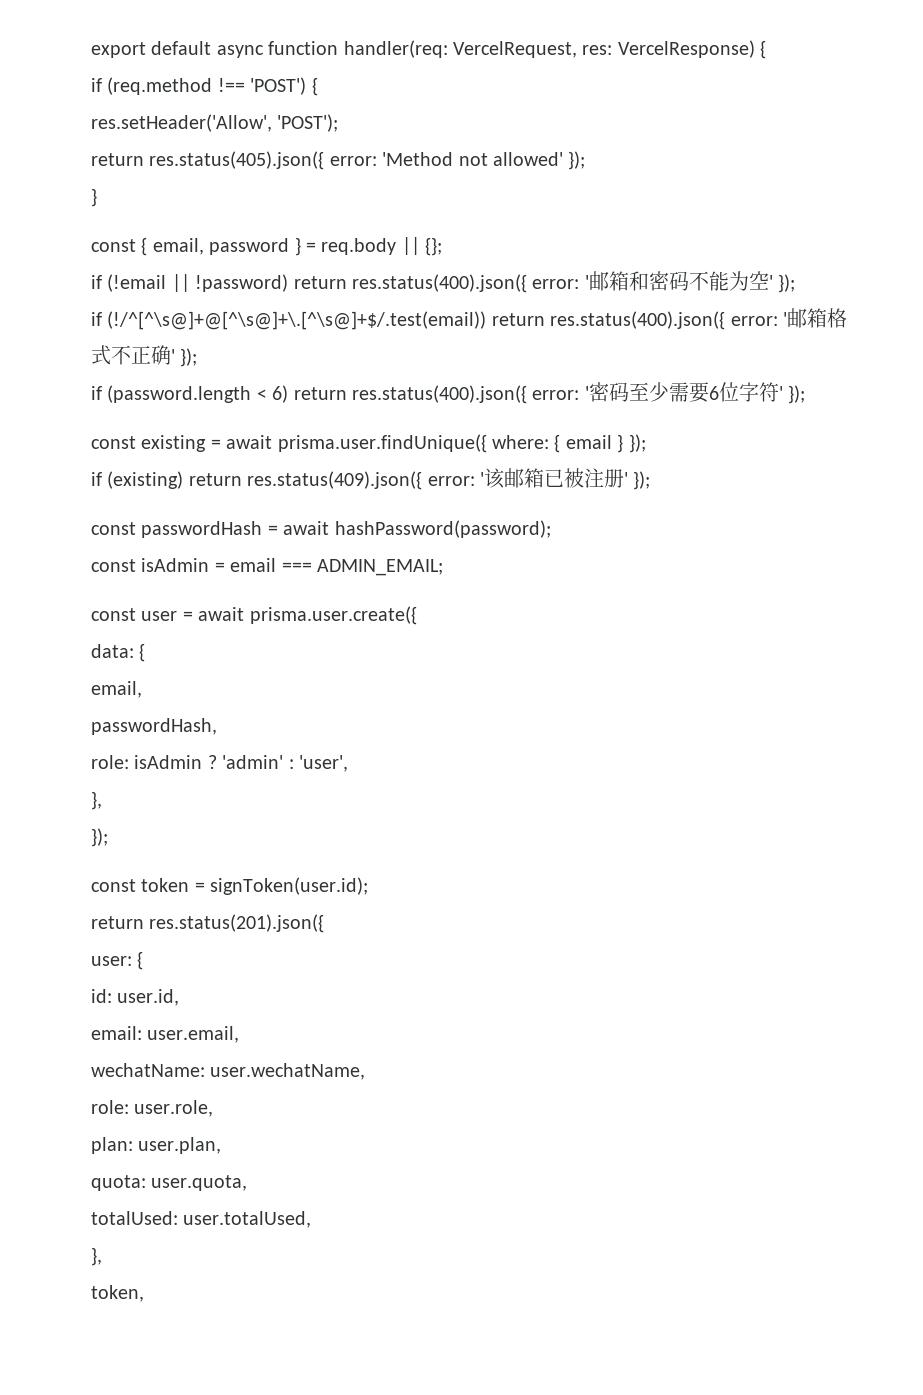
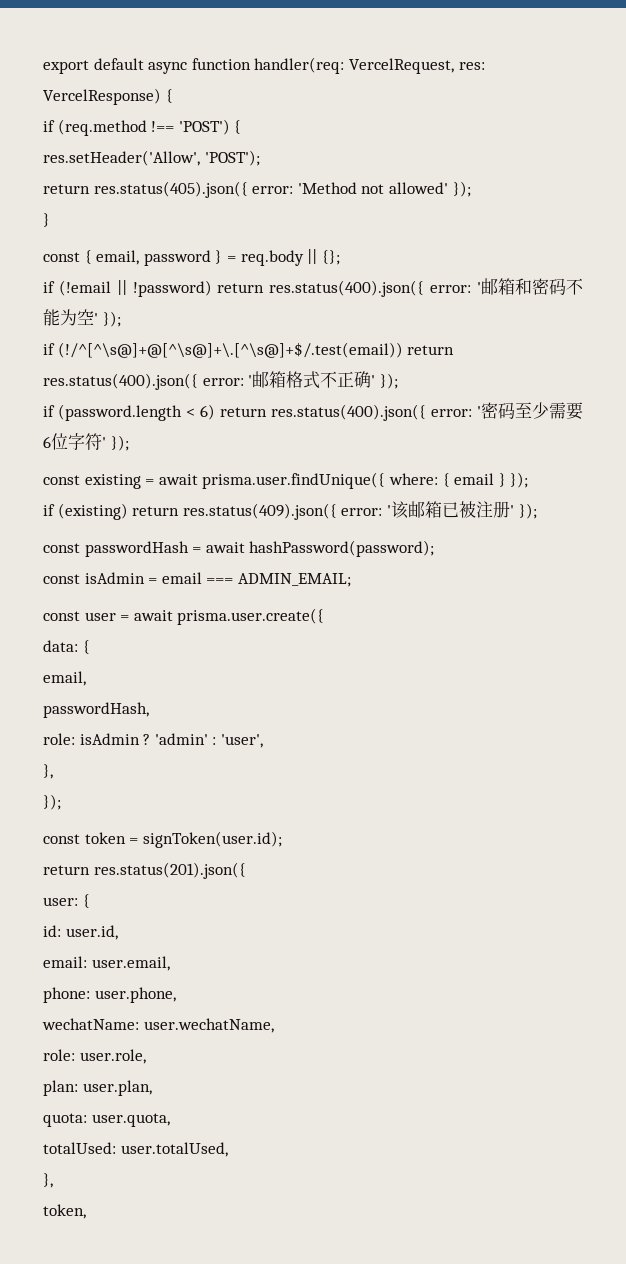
(240, 1034) none -> [43,987,176,1003] // phone: user.phone,

